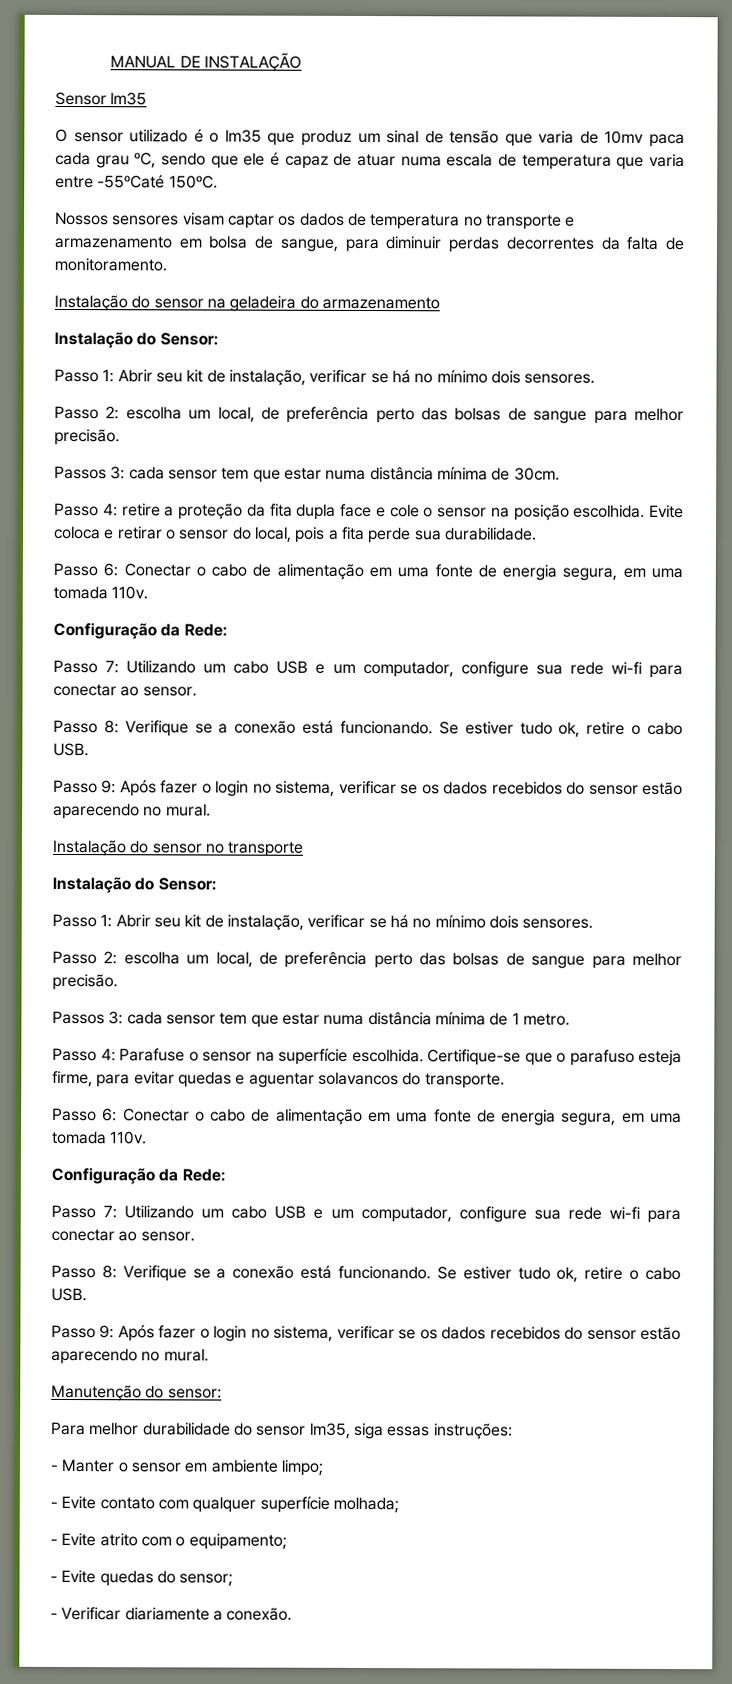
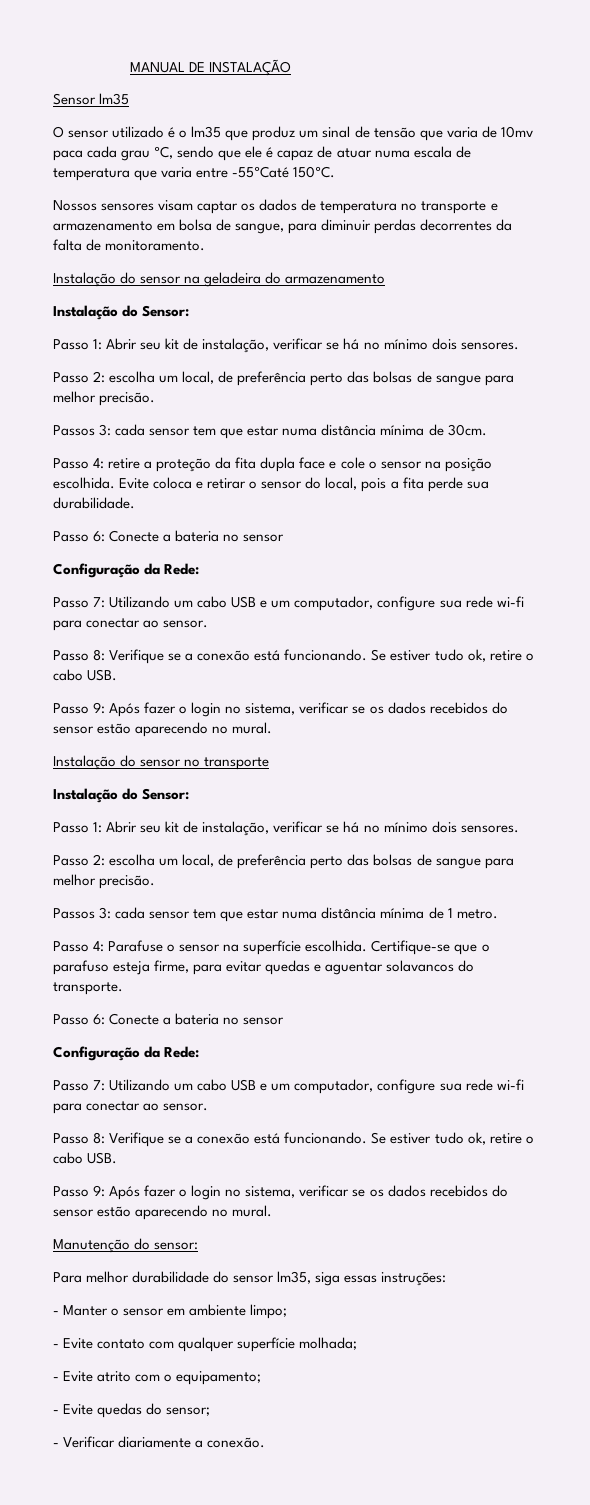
[123,563,683,581] [53,585,149,600] Conectar o cabo de alimentação em uma fonte de energia segura, em uma tomada 110v. -> [109,530,285,542] Conecte a bateria no sensor
[122,1108,682,1126] [51,1130,148,1145] Conectar o cabo de alimentação em uma fonte de energia segura, em uma tomada 110v. -> [109,1013,285,1025] Conecte a bateria no sensor

